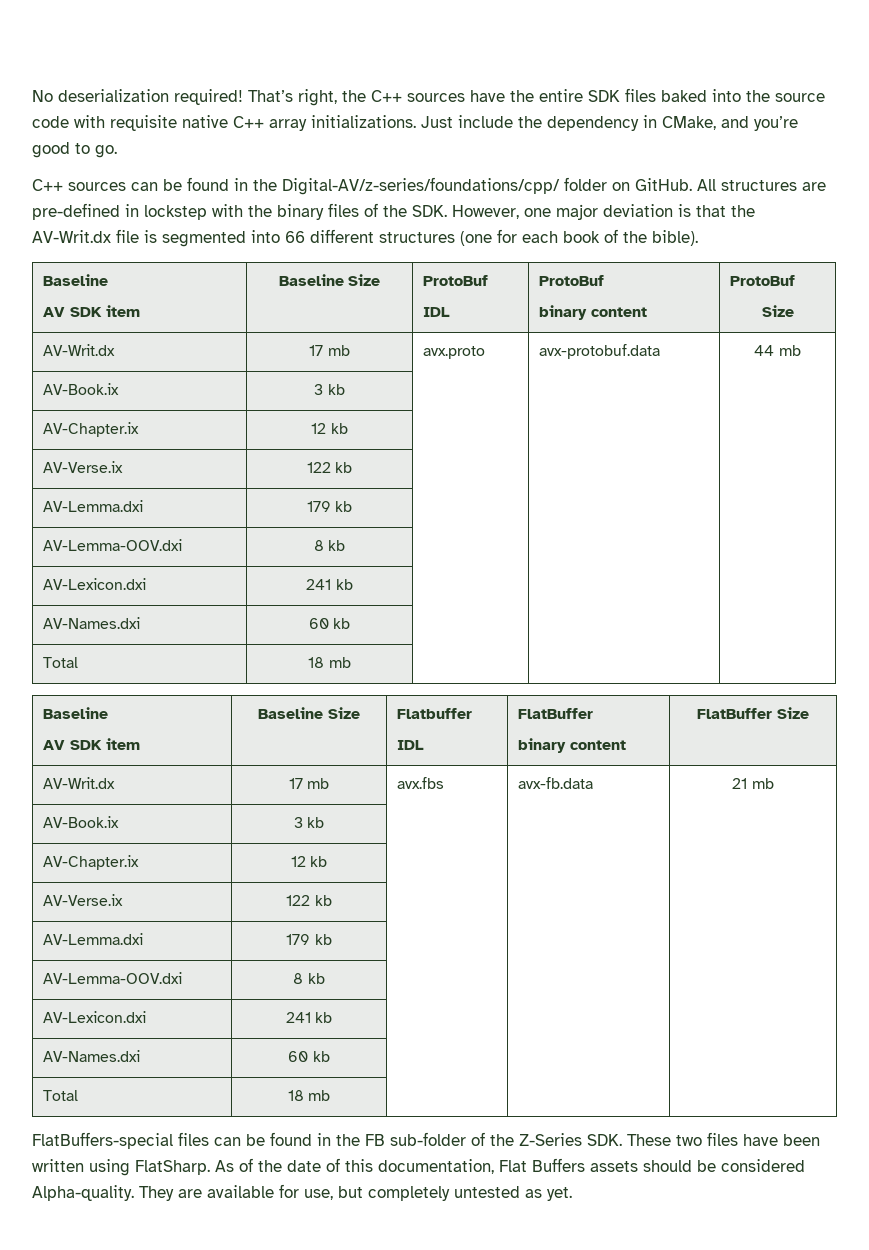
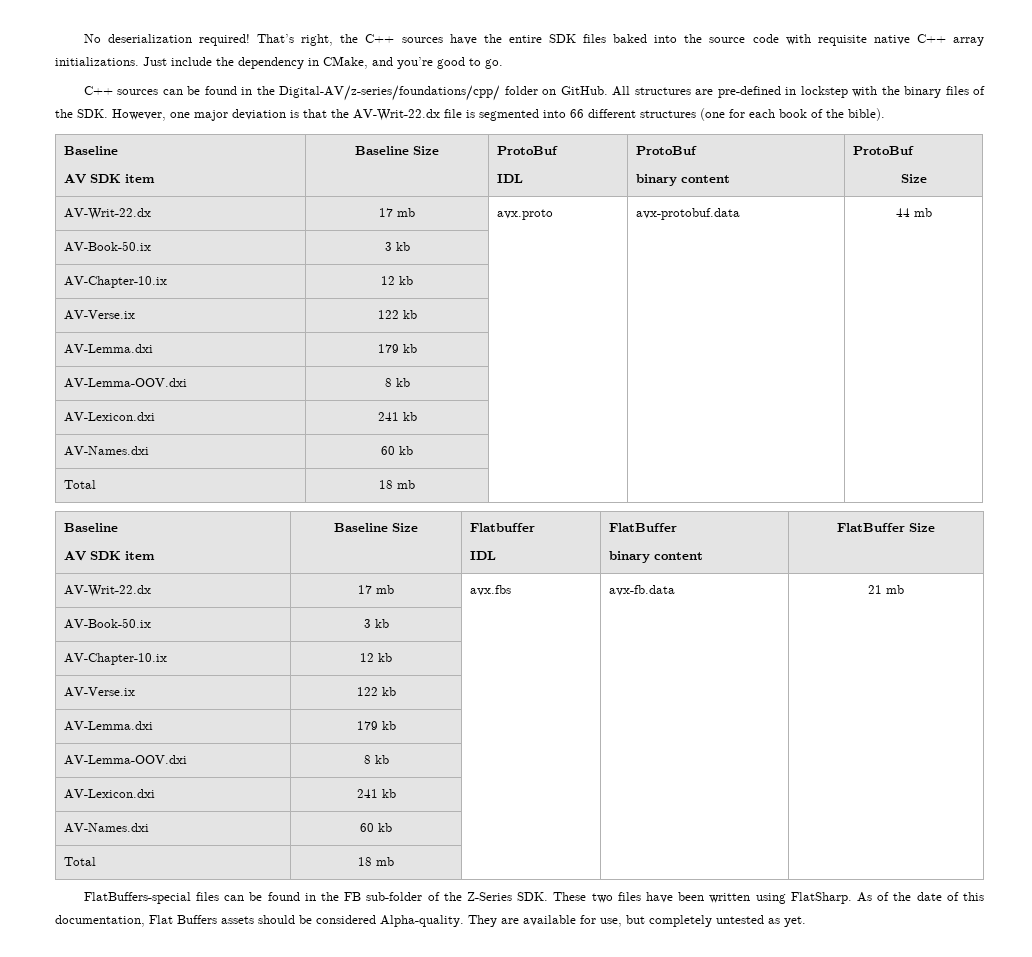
[32,230,111,243] AV-Writ.dx -> [353,109,440,121] AV-Writ-22.dx
[43,344,116,356] AV-Writ.dx -> [63,208,151,220] AV-Writ-22.dx
[43,383,120,395] [314,384,345,395] [43,422,140,437] AV-Book.ix | 3 kb | | | // AV-Chapter.ix -> [63,241,151,252] [384,242,410,251] [63,276,167,288] AV-Book-50.ix | 3 kb | | | // AV-Chapter-10.ix
[43,777,116,789] AV-Writ.dx -> [63,585,151,597] AV-Writ-22.dx
[43,816,120,828] [293,817,325,828] [43,855,140,870] AV-Book.ix | 3 kb | | | // AV-Chapter.ix -> [63,618,151,629] [363,619,389,628] [63,653,167,665] AV-Book-50.ix | 3 kb | | | // AV-Chapter-10.ix

